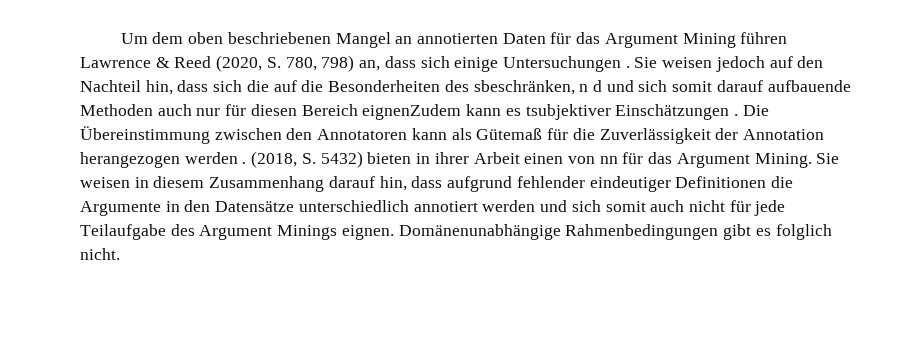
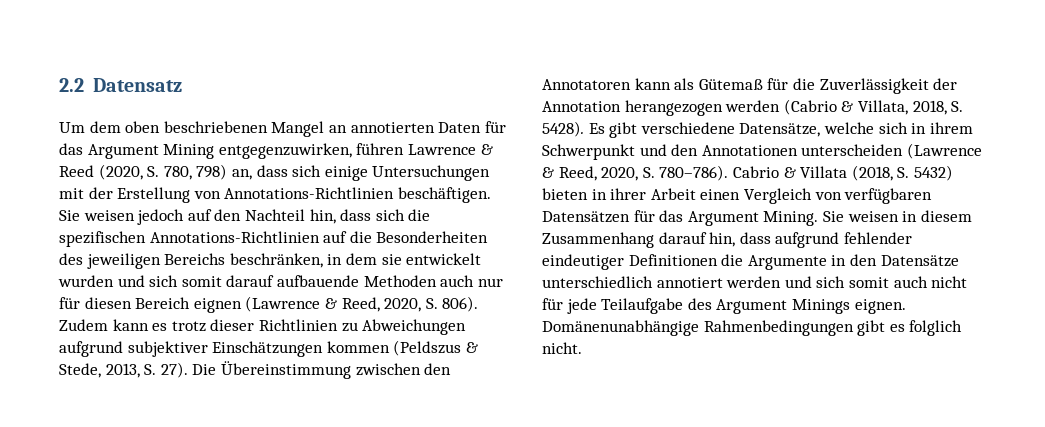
(120, 38) none -> [59,78,182,92] 2.2 Datensatz //
(736, 40) none -> [218,143,352,159] entgegenzuwirken,
[625,66,630,68] . -> [59,187,491,203] mit der Erstellung von Annotations-Richtlinien beschäftigen.
(269, 86) none -> [59,231,320,247] spezifischen Annotations-Richtlinien
[473,80,602,95] sbeschränken, n d -> [86,253,482,269] [58,275,114,287] jeweiligen Bereichs beschränken, in dem sie entwickelt wurden
[362,104,738,120] eignenZudem kann es tsubjektiver Einschätzungen . -> [193,296,479,313] [59,319,467,335] [59,340,478,357] [59,362,188,378] eignen (Lawrence & Reed, 2020, S. 806). Zudem kann es trotz dieser Richtlinien zu Abweichungen aufgrund subjektiver Einschätzungen kommen (Peldszus & Stede, 2013, S. 27).
[242,162,247,164] . -> [783,99,964,115] [542,121,973,138] [542,143,982,160] [542,165,848,181] (Cabrio & Villata, 2018, S. 5428). Es gibt verschiedene Datensätze, welche sich in ihrem Schwerpunkt und den Annotationen unterscheiden (Lawrence & Reed, 2020, S. 780–786). Cabrio & Villata
[567,156,618,164] von nn -> [743,188,933,204] [542,211,630,223] Vergleich von verfügbaren Datensätzen

